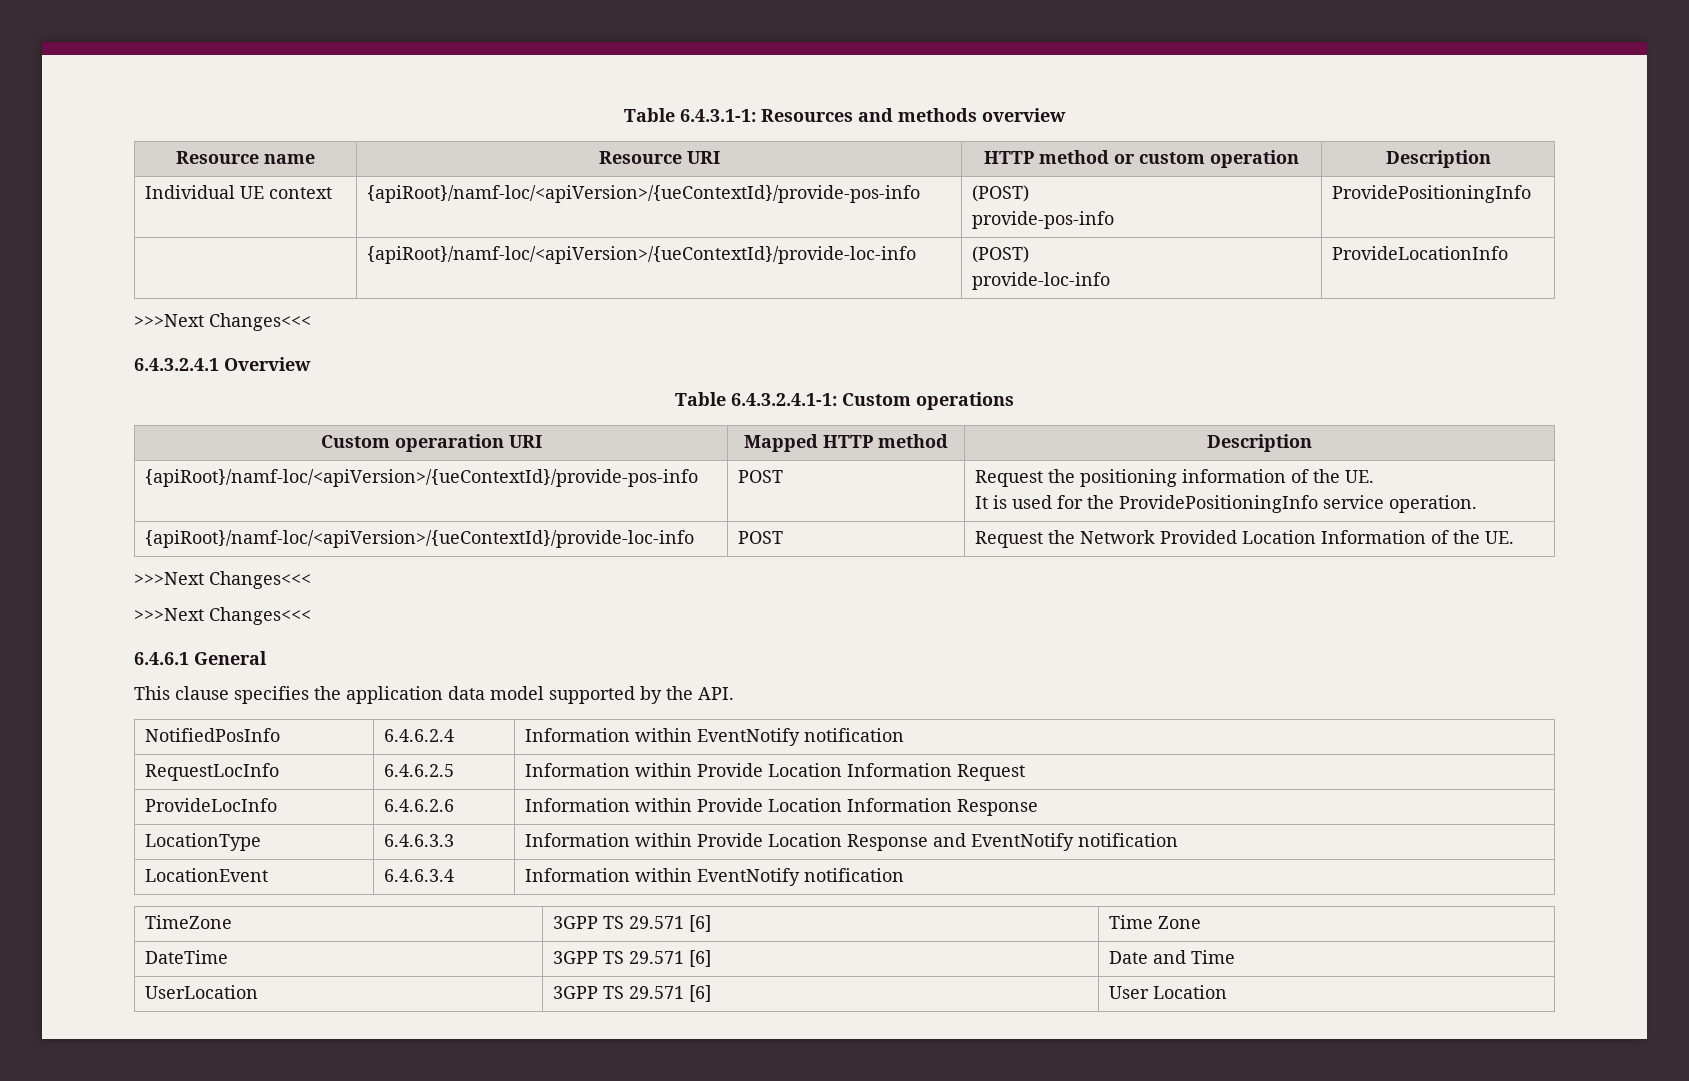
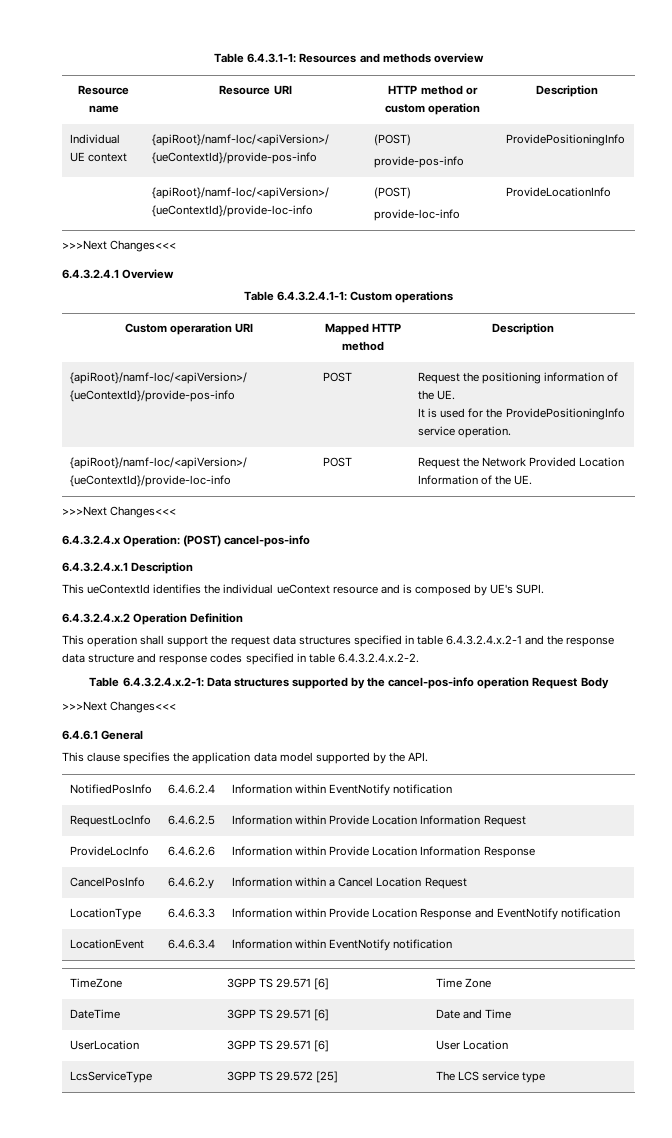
(311, 580) none -> [62,535,311,547] [62,562,194,574] [62,584,545,596] [62,613,244,625] [62,635,615,647] [62,653,419,665] [89,677,609,689] // 6.4.3.2.4.x Operation: (POST) cancel-pos-info // 6.4.3.2.4.x.1 Description // This ueContextId identifies the individual ueContext resource and is composed by UE's SUPI. // 6.4.3.2.4.x.2 Operation Definition // This operation shall support the request data structures specified in table 6.4.3.2.4.x.2-1 and the response data structure and response codes specified in table 6.4.3.2.4.x.2-2. // Table 6.4.3.2.4.x.2-1: Data structures supported by the cancel-pos-info operation Request Body
(1038, 807) none -> [69,877,145,887] [167,877,214,889] [231,877,467,889] // CancelPosInfo | 6.4.6.2.y | Information within a Cancel Location Request
(1227, 992) none -> [69,1071,152,1083] [226,1071,339,1083] [435,1071,546,1083] // LcsServiceType | 3GPP TS 29.572 [25] | The LCS service type

